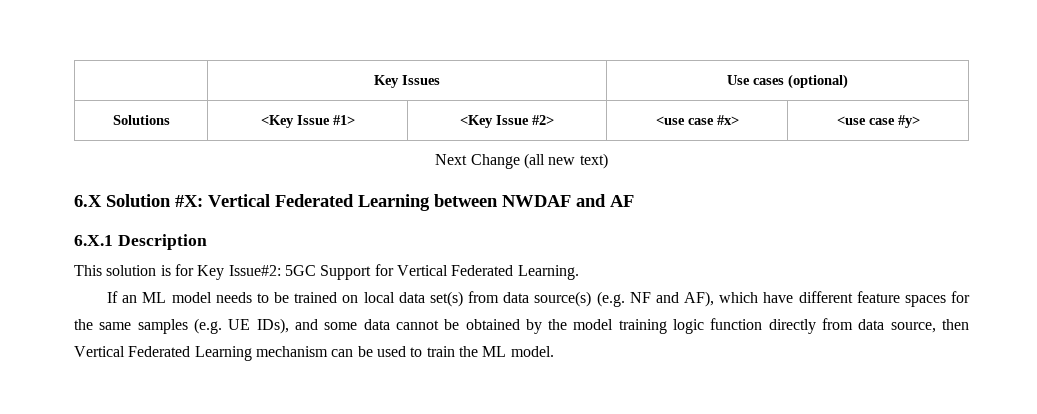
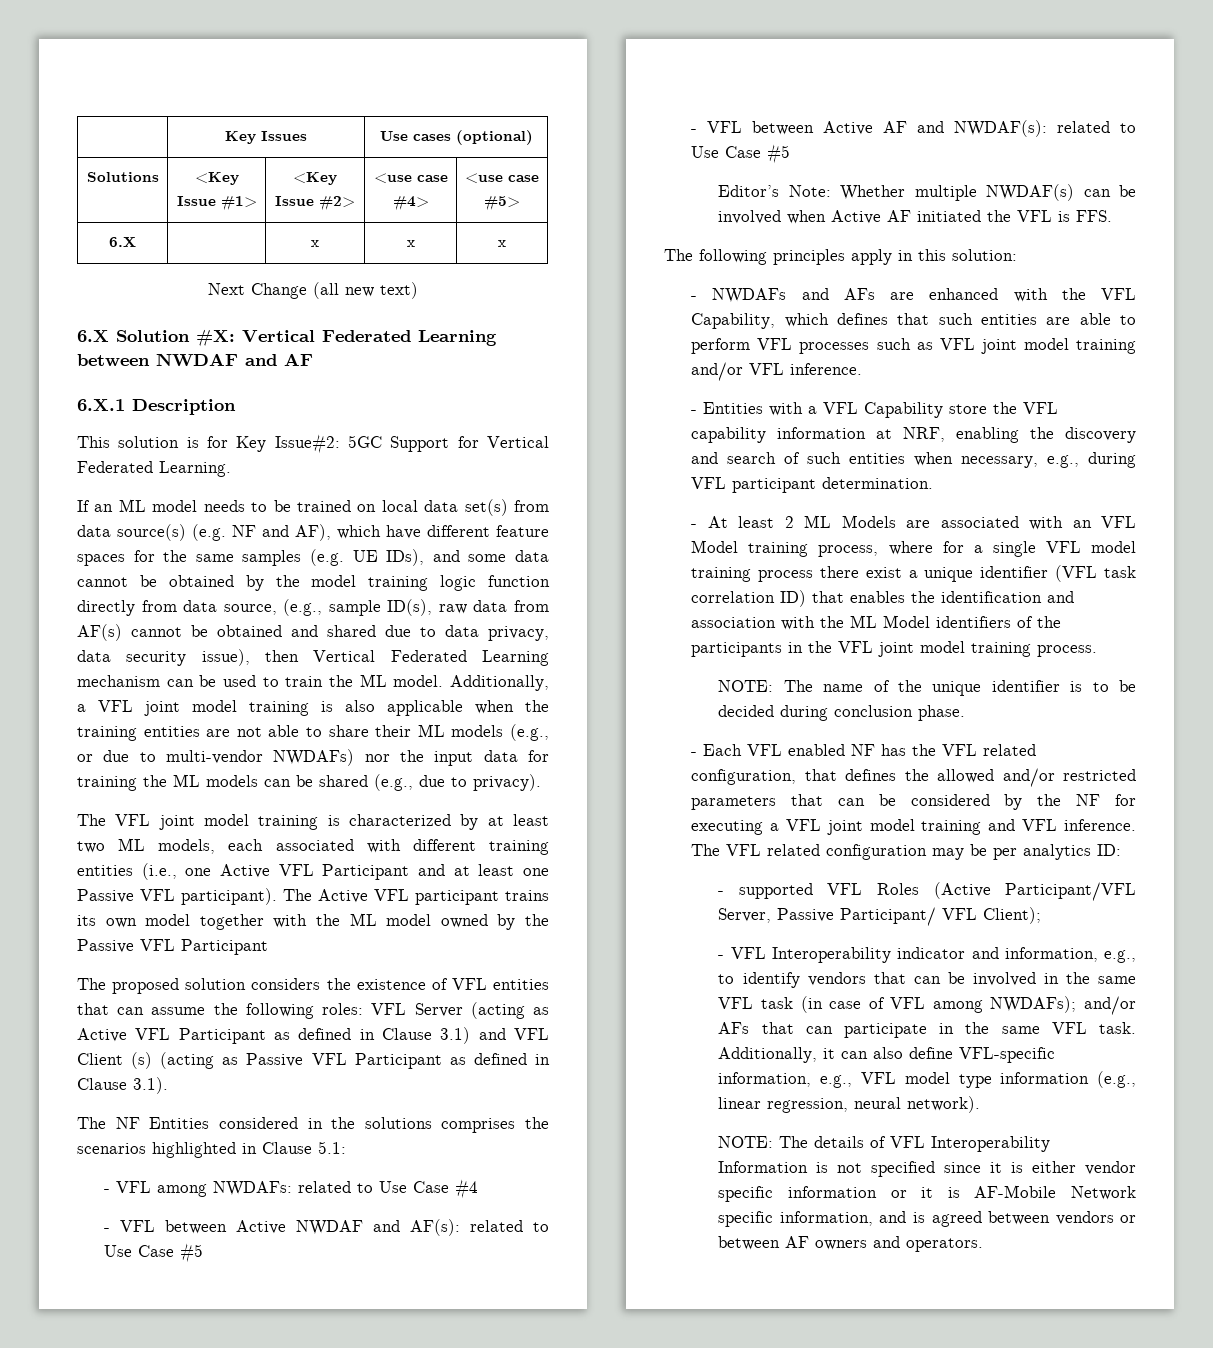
[716,115,739,125] [836,115,920,128] #x> | <use case #y> -> [392,195,429,211] [465,173,539,184] [484,195,520,211] [109,237,136,247] [311,240,319,247] [406,240,415,247] [498,240,506,247] #4> | <use case #5> // 6.X | | x | x | x
(936, 327) none -> [283,599,549,616] [77,624,549,641] [77,649,250,666] (e.g., sample ID(s), raw data from AF(s) cannot be obtained and shared due to data privacy, data security issue),
(554, 351) none -> [450,675,549,691] [77,700,549,716] [77,724,549,741] [77,749,549,766] [77,774,541,791] [77,814,549,830] [77,838,549,855] [77,863,549,880] [77,888,549,905] [77,913,550,930] [77,939,268,955] [77,978,549,994] [77,1002,549,1019] [77,1027,549,1044] [77,1052,550,1069] [77,1077,168,1094] [77,1117,549,1133] [77,1141,346,1158] [104,1179,479,1199] [104,1219,549,1236] [104,1243,204,1263] [691,120,1136,137] [691,144,791,164] [718,184,1136,201] [718,210,1113,224] [664,249,1017,265] [691,288,1136,303] [691,313,1136,329] [691,338,1136,354] [691,362,863,381] [691,402,1059,418] [691,427,1136,443] [691,452,1136,468] [691,477,934,493] [691,515,1136,530] [691,540,1136,557] [691,565,1136,582] [691,590,1075,607] [691,615,1062,630] [691,641,1098,657] [718,680,1136,696] [718,705,966,721] [691,744,1037,756] [691,768,1136,787] [691,794,1136,810] [691,819,1136,835] [691,844,1122,860] [718,882,1136,901] [718,907,1042,926] [718,947,1136,963] [718,972,1136,988] [718,996,1136,1015] [718,1022,1136,1038] [718,1047,1056,1063] [718,1071,1136,1088] [718,1096,981,1113] [718,1136,1051,1152] [718,1161,1136,1177] [718,1185,1136,1202] [718,1211,1136,1227] [718,1236,984,1252] Additionally, a VFL joint model training is also applicable when the training entities are not able to share their ML models (e.g., or due to multi-vendor NWDAFs) nor the input data for training the ML models can be shared (e.g., due to privacy). // The VFL joint model training is characterized by at least two ML models, each associated with different training entities (i.e., one Active VFL Participant and at least one Passive VFL participant). The Active VFL participant trains its own model together with the ML model owned by the Passive VFL Participant // The proposed solution considers the existence of VFL entities that can assume the following roles: VFL Server (acting as Active VFL Participant as defined in Clause 3.1) and VFL Client (s) (acting as Passive VFL Participant as defined in Clause 3.1). // The NF Entities considered in the solutions comprises the scenarios highlighted in Clause 5.1: // - VFL among NWDAFs: related to Use Case #4 // - VFL between Active NWDAF and AF(s): related to Use Case #5 // - VFL between Active AF and NWDAF(s): related to Use Case #5 // Editor’s Note: Whether multiple NWDAF(s) can be involved when Active AF initiated the VFL is FFS. // The following principles apply in this solution: // - NWDAFs and AFs are enhanced with the VFL Capability, which defines that such entities are able to perform VFL processes such as VFL joint model training and/or VFL inference. // - Entities with a VFL Capability store the VFL capability information at NRF, enabling the discovery and search of such entities when necessary, e.g., during VFL participant determination. // - At least 2 ML Models are associated with an VFL Model training process, where for a single VFL model training process there exist a unique identifier (VFL task correlation ID) that enables the identification and association with the ML Model identifiers of the participants in the VFL joint model training process. // NOTE: The name of the unique identifier is to be decided during conclusion phase. // - Each VFL enabled NF has the VFL related configuration, that defines the allowed and/or restricted parameters that can be considered by the NF for executing a VFL joint model training and VFL inference. The VFL related configuration may be per analytics ID: // - supported VFL Roles (Active Participant/VFL Server, Passive Participant/ VFL Client); // - VFL Interoperability indicator and information, e.g., to identify vendors that can be involved in the same VFL task (in case of VFL among NWDAFs); and/or AFs that can participate in the same VFL task. Additionally, it can also define VFL-specific information, e.g., VFL model type information (e.g., linear regression, neural network). // NOTE: The details of VFL Interoperability Information is not specified since it is either vendor specific information or it is AF-Mobile Network specific information, and is agreed between vendors or between AF owners and operators.

